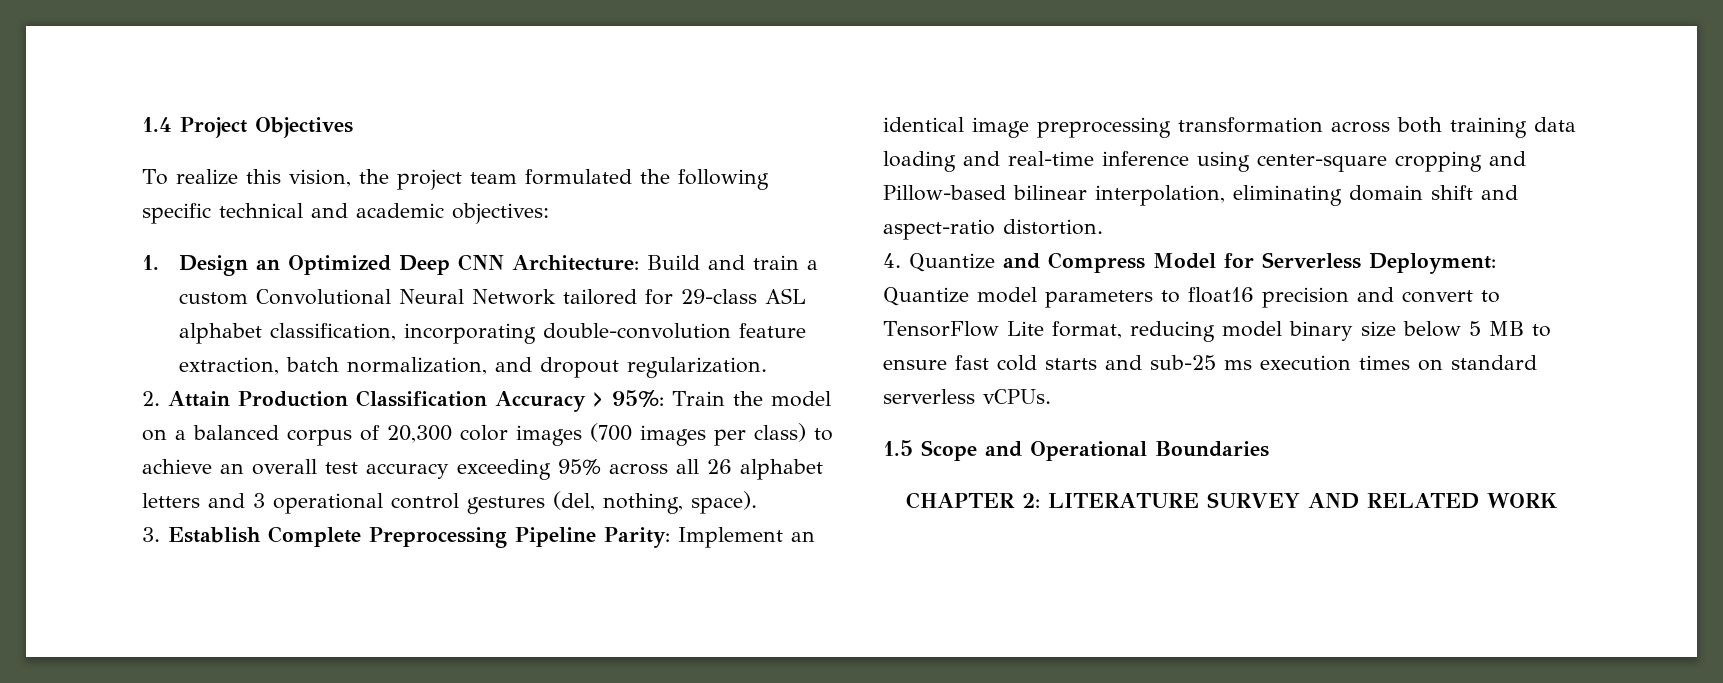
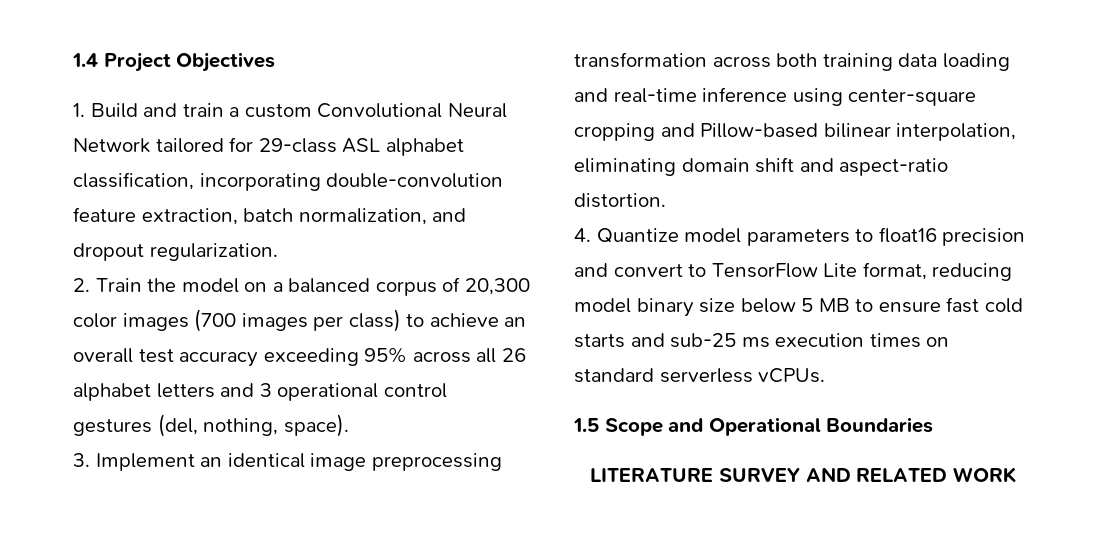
[142,169,769,190] [142,203,549,224] [142,254,640,276] To realize this vision, the project team formulated the following specific technical and academic objectives: // 1. Design an Optimized Deep CNN Architecture: -> [73,103,85,117] 1.
[168,390,664,412] Attain Production Classification Accuracy > 95%: -> (90, 285) none
[168,526,670,548] Establish Complete Preprocessing Pipeline Parity: -> (90, 460) none
[1003,252,1496,274] [883,287,969,306] and Compress Model for Serverless Deployment: Quantize -> (679, 235) none
[905,492,1040,509] CHAPTER 2: -> (934, 425) none

